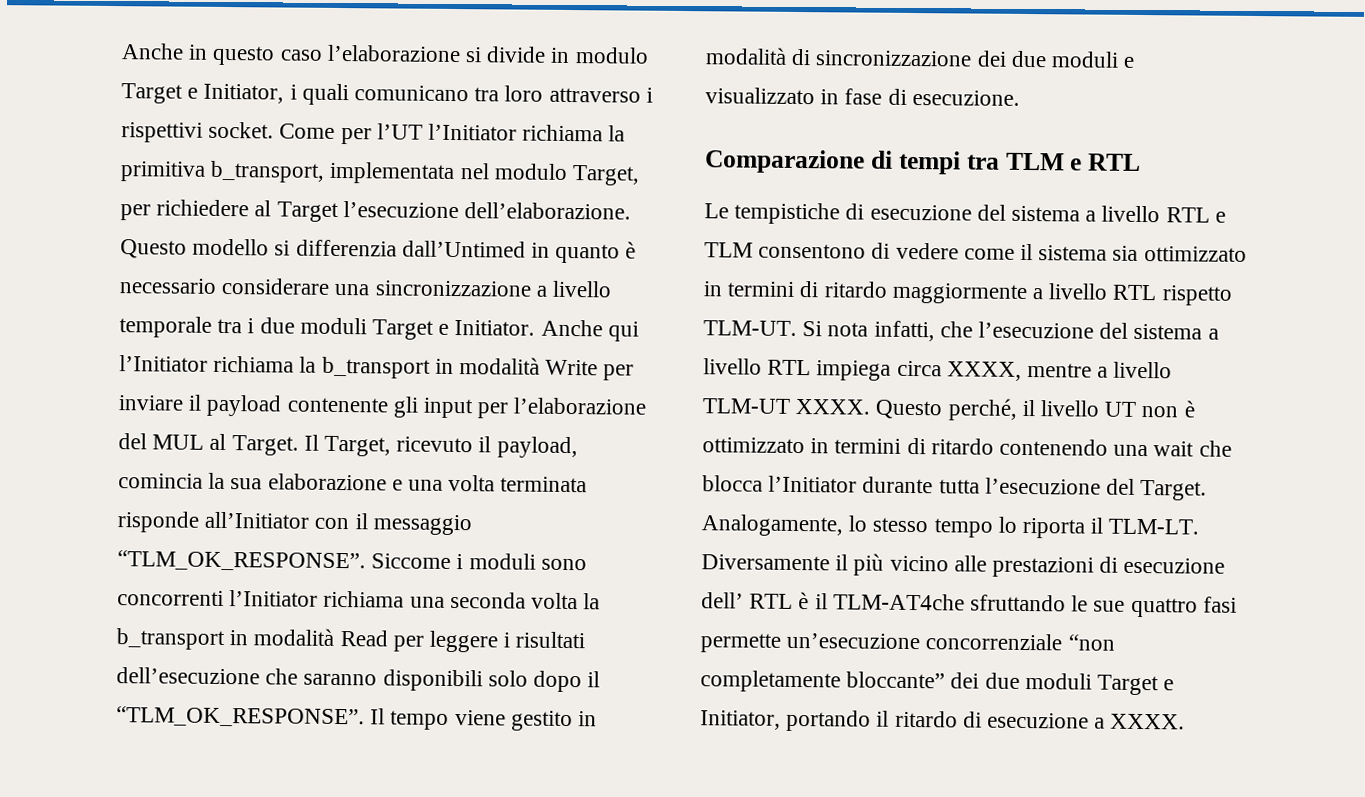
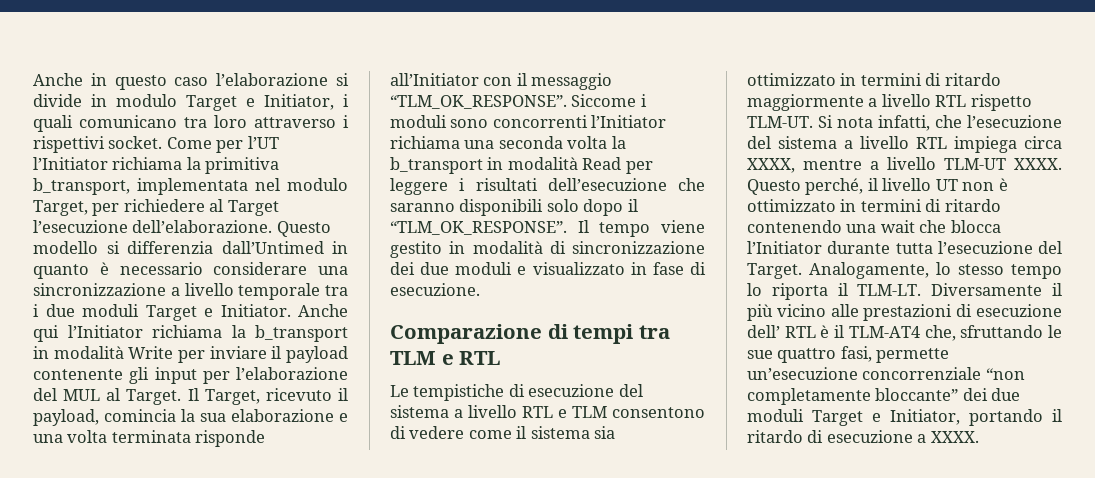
[832,593,965,611] TLM-AT4che -> [848,325,956,341] TLM-AT4 che,
[1202,596,1237,613] fasi -> [840,346,872,362] fasi,

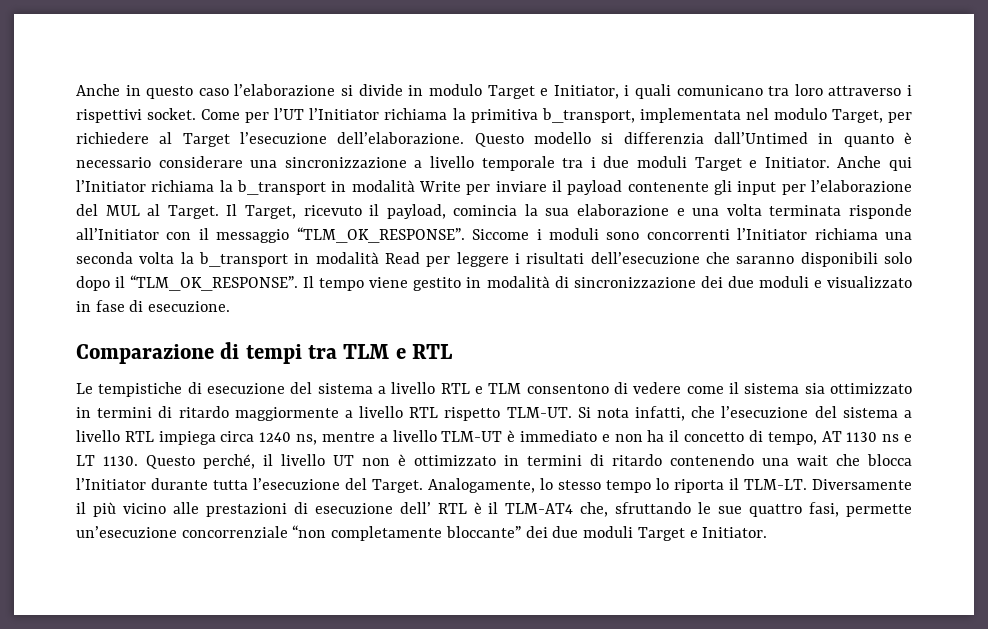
[747,158,795,173] XXXX, -> [259,432,318,445] 1240 ns,
[1014,158,1062,170] XXXX. -> [507,430,913,445] [76,455,138,466] è immediato e non ha il concetto di tempo, AT 1130 ns e LT 1130.
[890,409,1062,426] [747,430,979,443] Initiator, portando il ritardo di esecuzione a XXXX. -> [702,527,768,538] Initiator.

